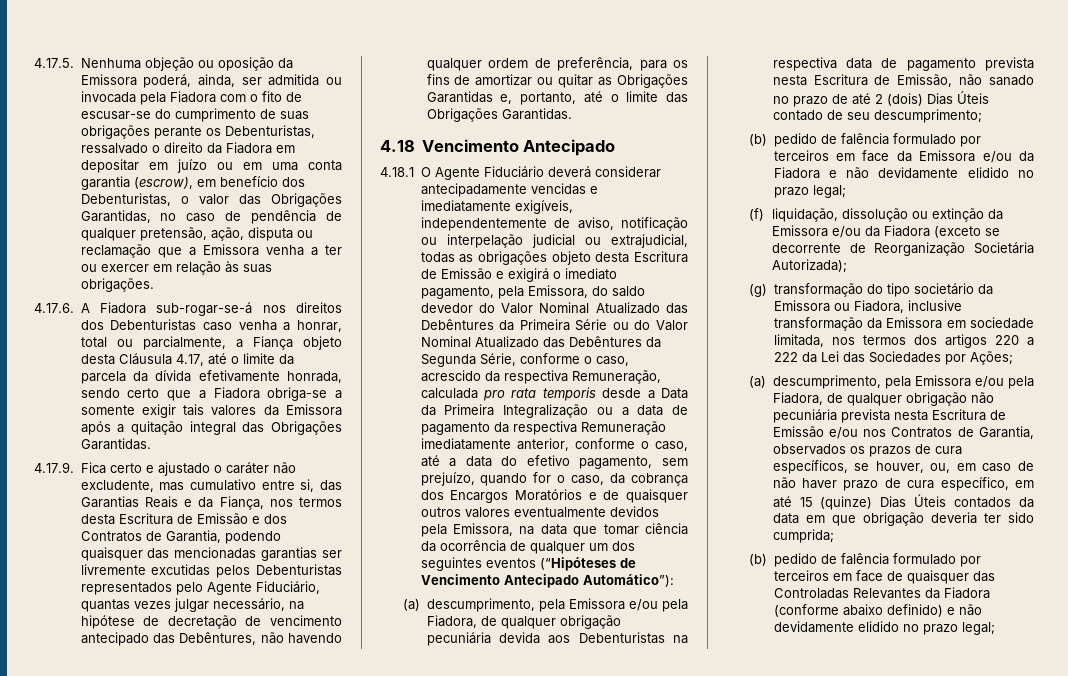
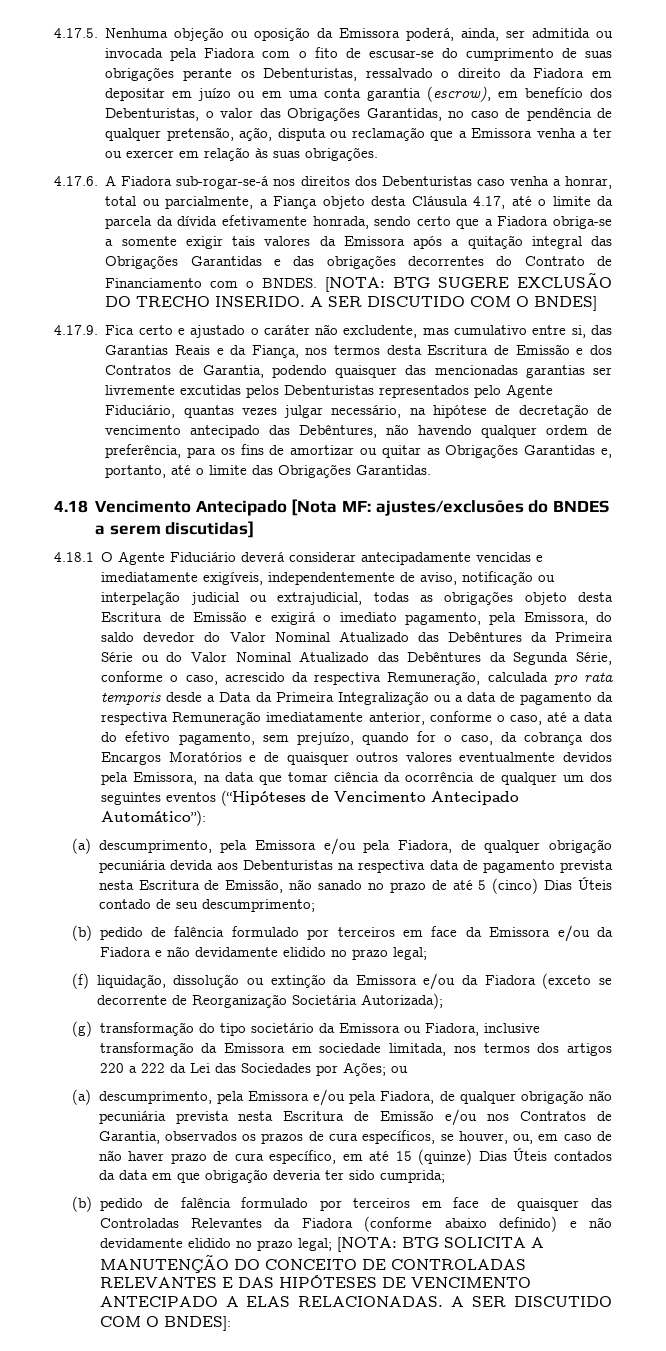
[80,438,151,450] Garantidas. -> [190,255,612,269] [105,273,612,292] [105,296,598,311] Garantidas e das obrigações decorrentes do Contrato de Financiamento com o BNDES. [NOTA: BTG SUGERE EXCLUSÃO DO TRECHO INSERIDO. A SER DISCUTIDO COM O BNDES]
(615, 147) none -> [291,499,609,516] [95,521,255,538] [Nota MF: ajustes/exclusões do BNDES a serem discutidas]
[874,93,923,106] 2 (dois) -> [478,878,539,894] 5 (cinco)
(1013, 358) none -> [390,1066,408,1073] ou
(995, 628) none -> [336,1237,544,1252] [99,1255,526,1273] [99,1275,531,1288] [99,1296,612,1307] [99,1316,231,1331] [NOTA: BTG SOLICITA A MANUTENÇÃO DO CONCEITO DE CONTROLADAS RELEVANTES E DAS HIPÓTESES DE VENCIMENTO ANTECIPADO A ELAS RELACIONADAS. A SER DISCUTIDO COM O BNDES]:

